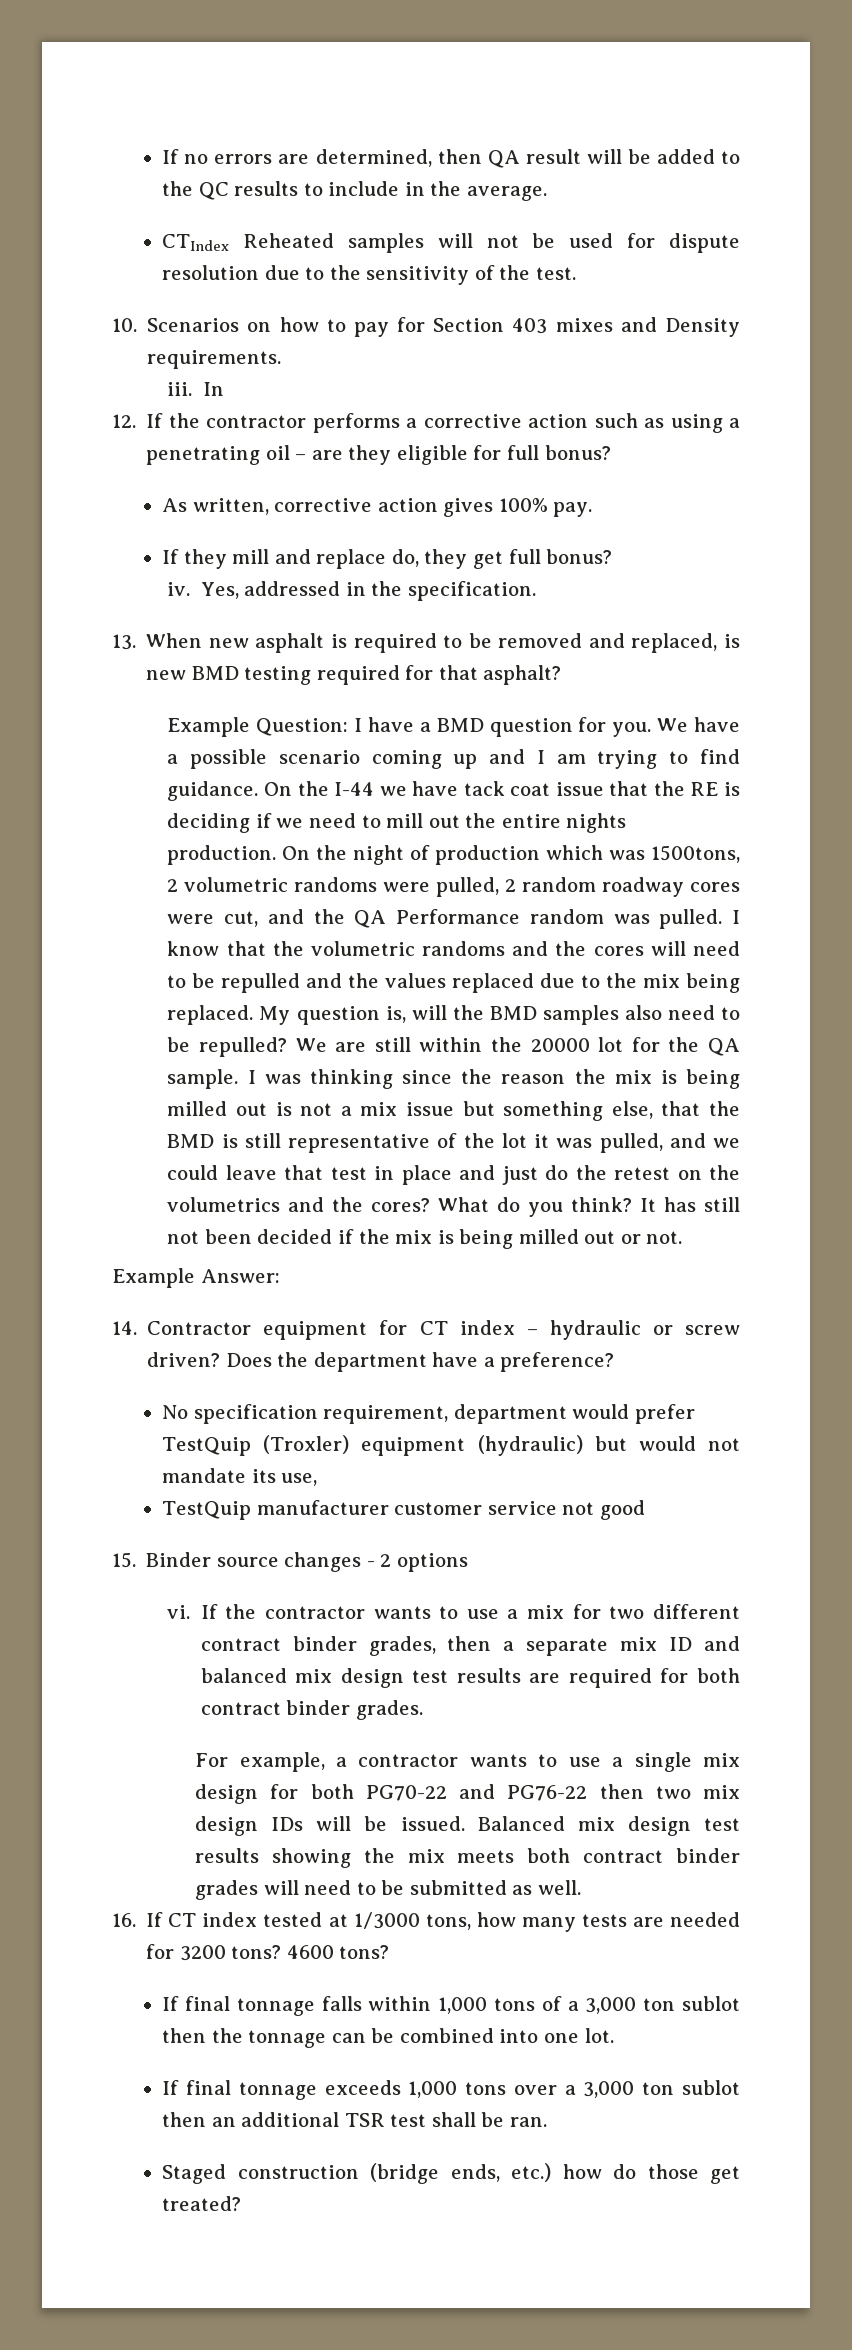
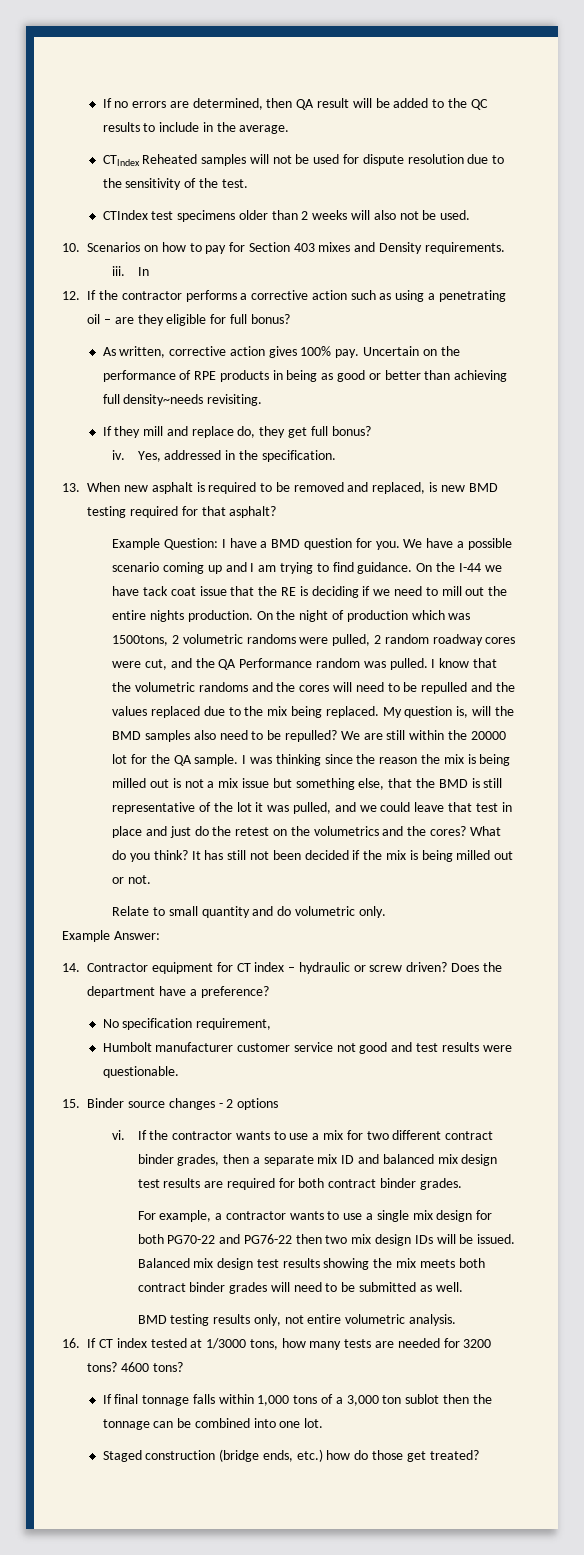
(577, 273) none -> [102,210,471,222] // CTIndex test specimens older than 2 weeks will also not be used.
(593, 509) none -> [363,346,460,356] [102,370,508,382] [102,394,263,406] Uncertain on the performance of RPE products in being as good or better than achieving full density~needs revisiting.
(683, 1237) none -> [112,906,386,918] // Relate to small quantity and do volumetric only.
[453,1404,695,1424] [162,1435,740,1456] [162,1468,318,1486] [162,1501,252,1520] department would prefer TestQuip (Troxler) equipment (hydraulic) but would not mandate its use, // TestQuip -> [102,1042,152,1052] // Humbolt
(645, 1510) none -> [391,1042,512,1052] [102,1066,179,1078] and test results were questionable.
(581, 1887) none -> [137,1314,457,1326] // BMD testing results only, not entire volumetric analysis.
[162,2080,740,2100] [162,2112,548,2127] // If final tonnage exceeds 1,000 tons over a 3,000 ton sublot then an additional TSR test shall be ran. -> (324, 1423) none

